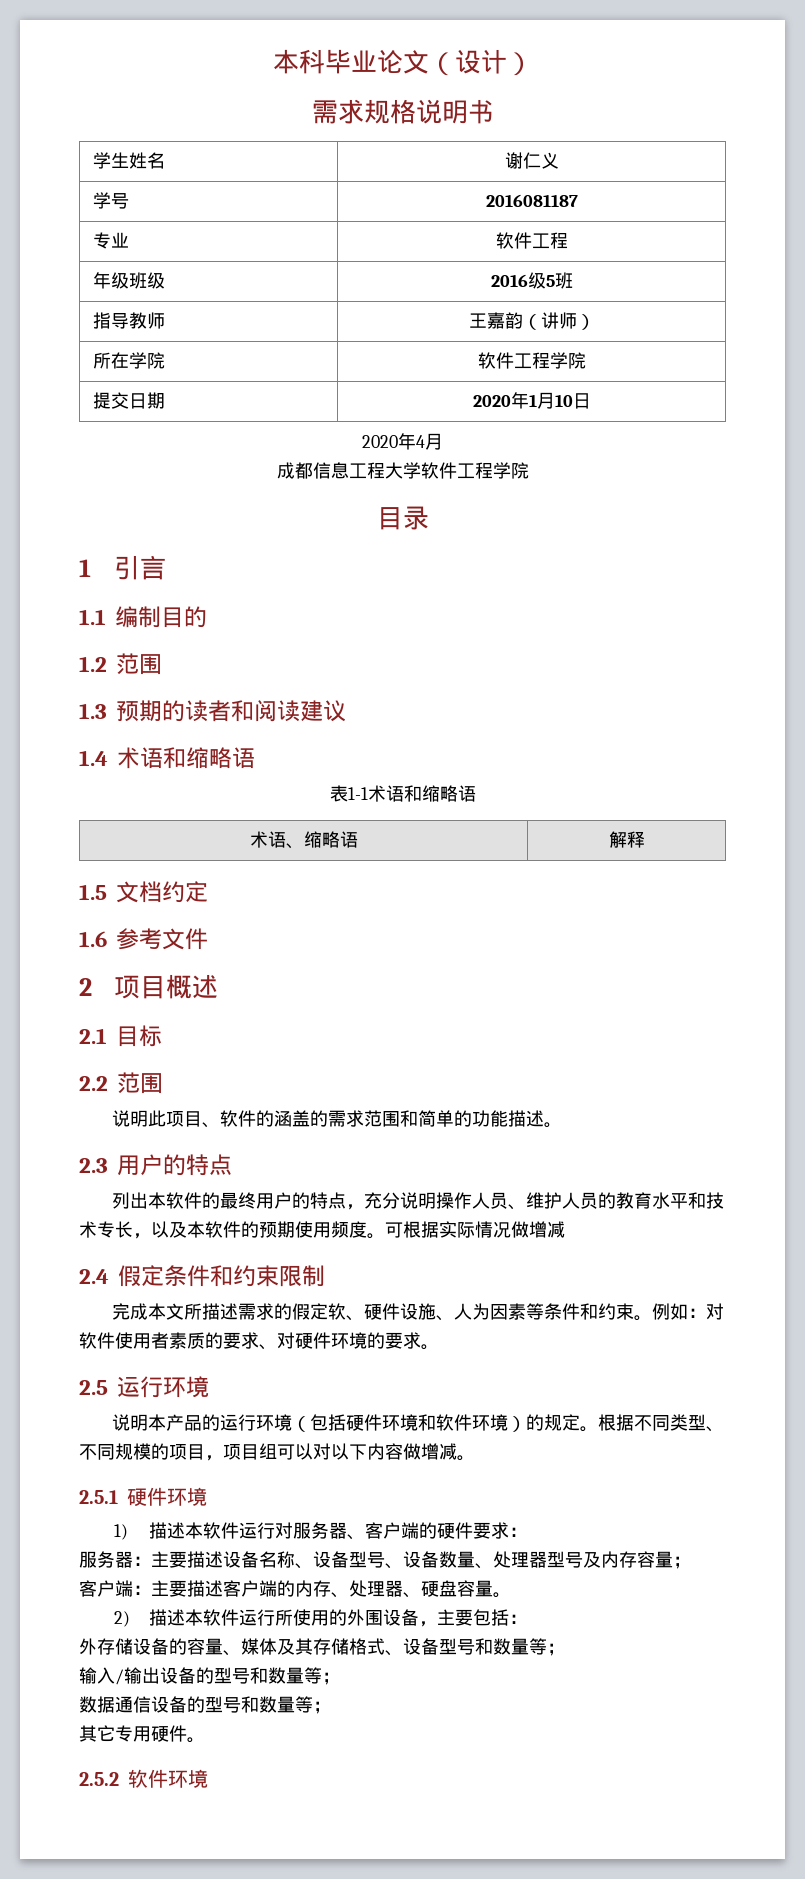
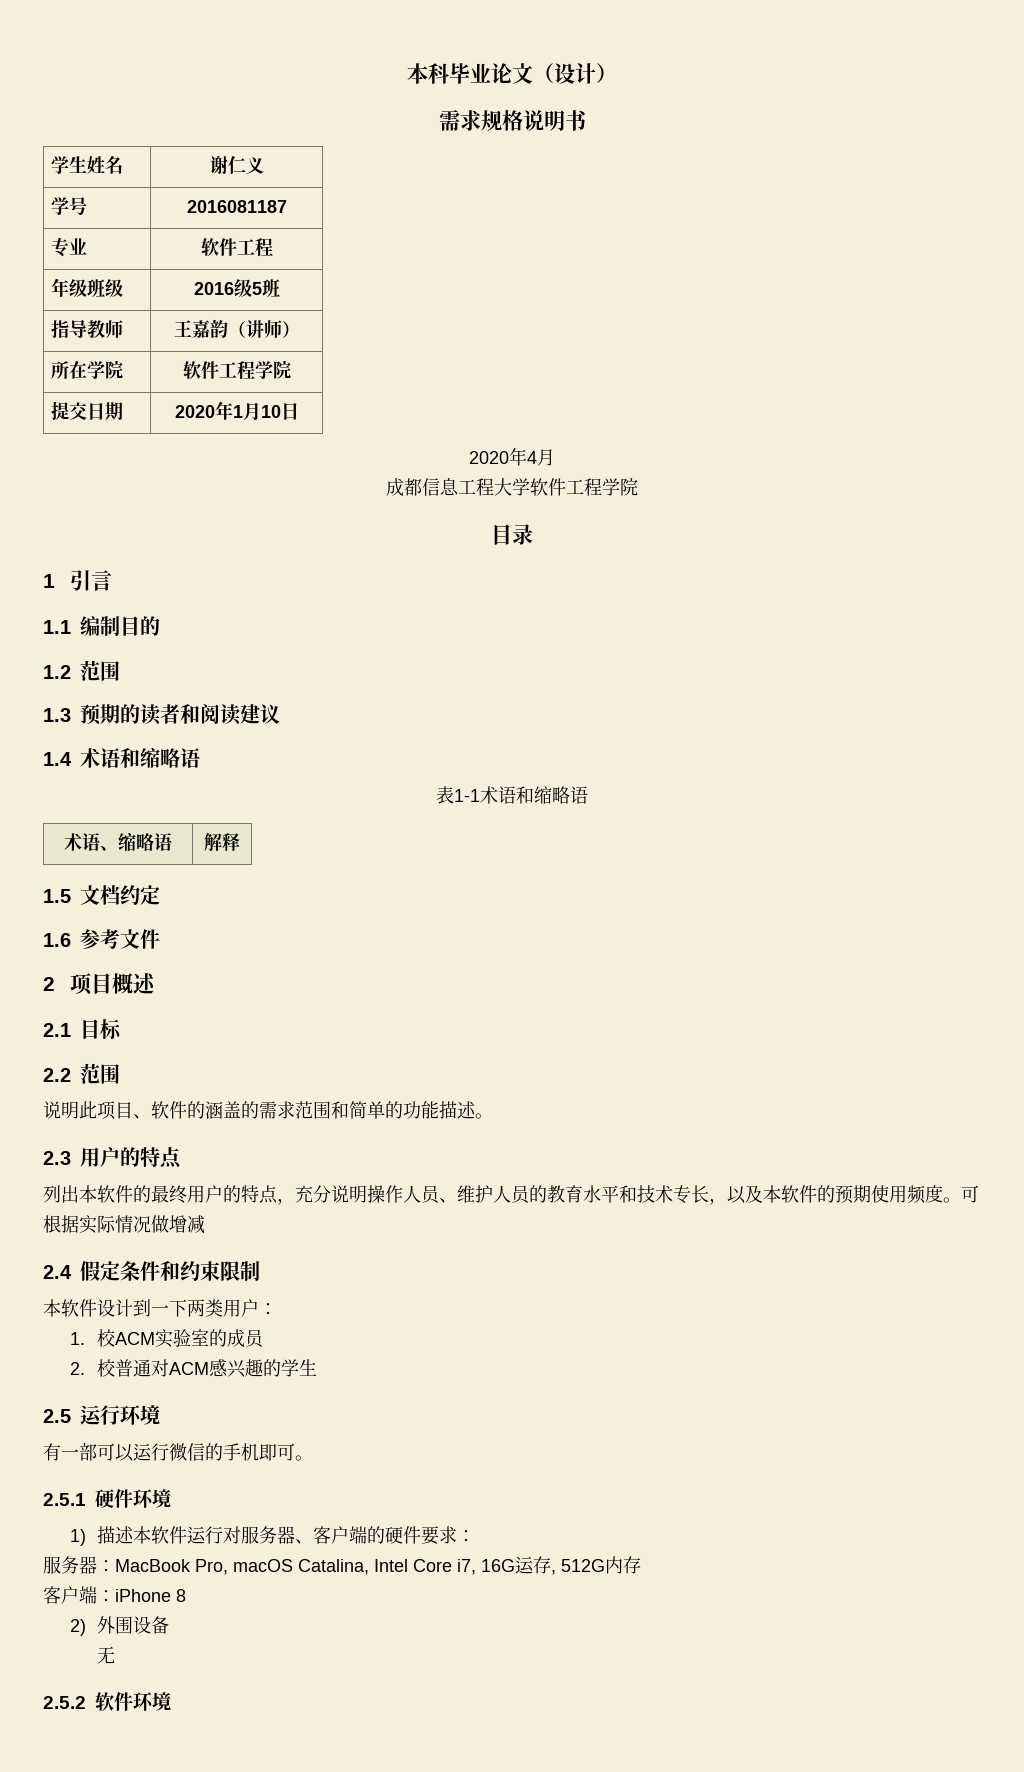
[111,1303,724,1321] [79,1332,439,1350] [79,1376,209,1398] [111,1414,724,1432] [79,1443,457,1461] 完成本文所描述需求的假定软、硬件设施、人为因素等条件和约束。例如：对软件使用者素质的要求、对硬件环境的要求。 // 2.5运行环境 // 说明本产品的运行环境（包括硬件环境和软件环境）的规定。根据不同类型、不同规模的项目，项目组可以对以下内容做增减 -> [43,1299,277,1317] [69,1329,265,1348] [69,1359,317,1378] [43,1405,160,1425] [43,1443,295,1462] 本软件设计到一下两类用户： // 1.校ACM实验室的成员 // 2.校普通对ACM感兴趣的学生 // 2.5运行环境 // 有一部可以运行微信的手机即可
[151,1551,691,1569] 主要描述设备名称、设备型号、设备数量、处理器型号及内存容量； -> [115,1556,641,1575] MacBook Pro, macOS Catalina, Intel Core i7, 16G运存, 512G内存
[151,1580,511,1598] [113,1609,527,1627] [79,1638,565,1656] [79,1667,340,1685] [79,1696,331,1714] [79,1725,205,1743] 主要描述客户端的内存、处理器、硬盘容量。 // 2)描述本软件运行所使用的外围设备，主要包括： // 外存储设备的容量、媒体及其存储格式、设备型号和数量等； // 输入/输出设备的型号和数量等； // 数据通信设备的型号和数量等； // 其它专用硬件。 -> [115,1589,186,1602] [69,1616,169,1636] [96,1646,115,1664] iPhone 8 // 2)外围设备 // 无

